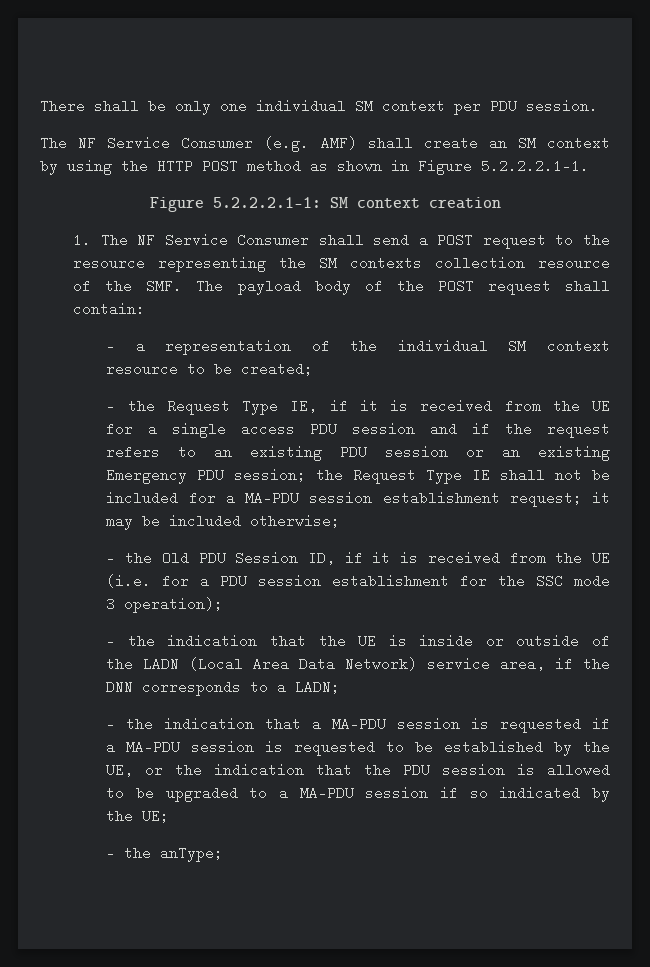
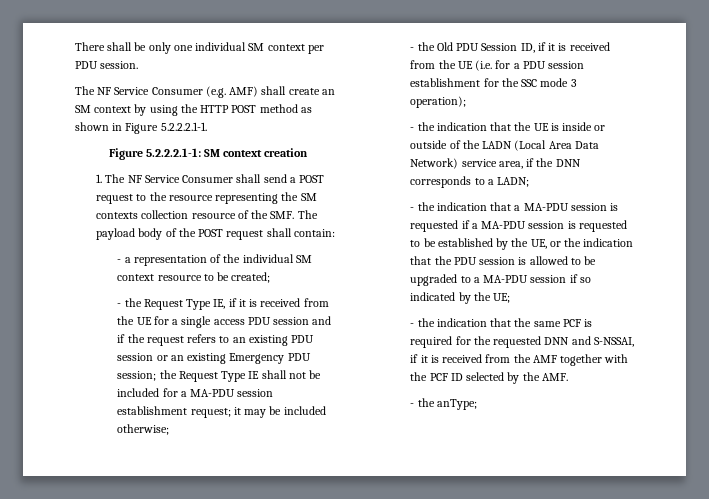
(170, 816) none -> [410,318,593,327] [410,336,634,348] [410,354,629,366] [410,372,568,384] // - the indication that the same PCF is required for the requested DNN and S-NSSAI, if it is received from the AMF together with the PCF ID selected by the AMF.

